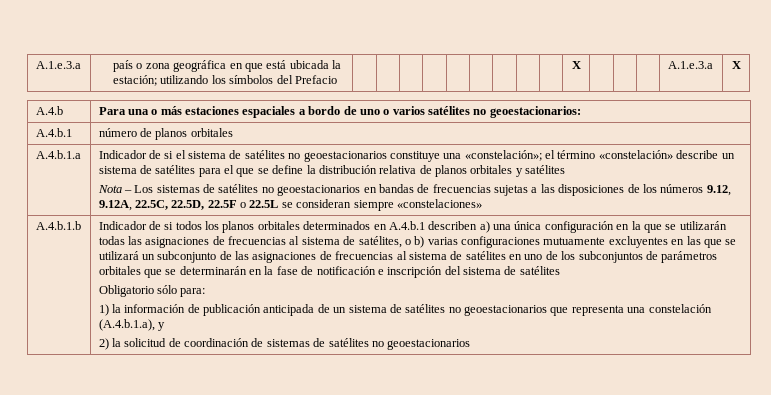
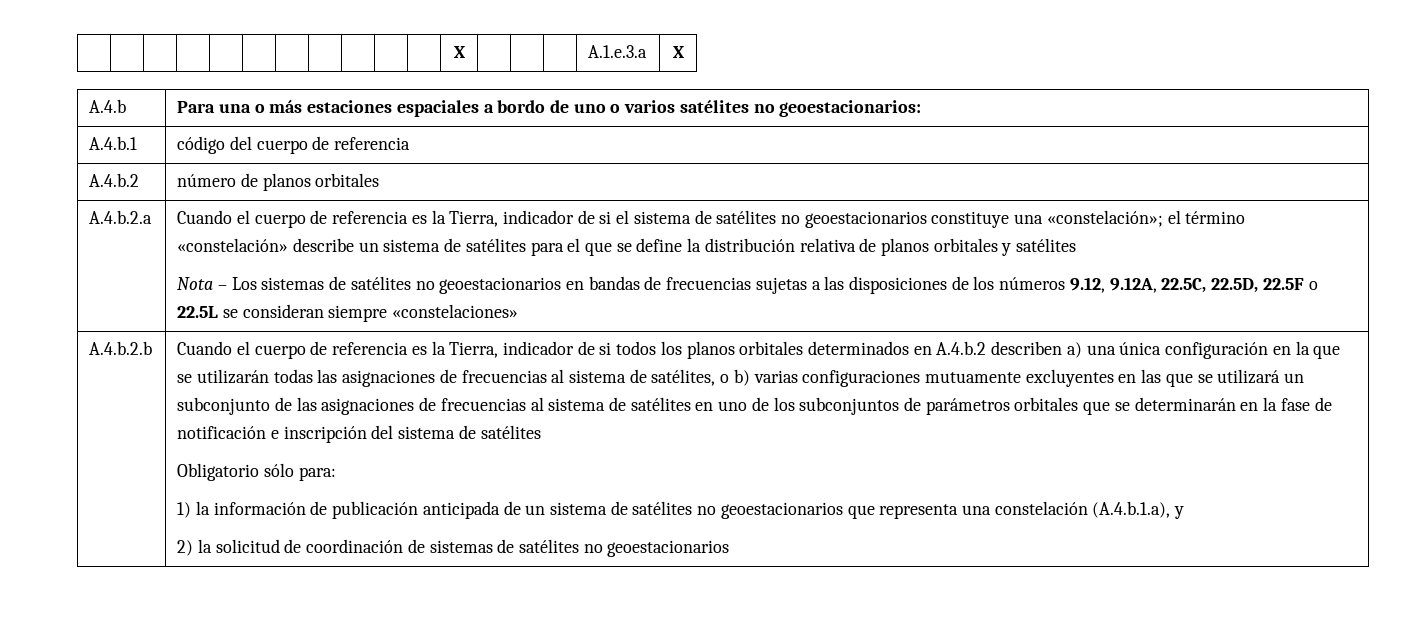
[35,61,81,69] [113,60,342,72] [113,75,337,86] A.1.e.3.a | país o zona geográfica en que está ubicada la estación; utilizando los símbolos del Prefacio -> (453, 52) |
[98,128,233,140] [35,150,81,159] [98,150,147,159] número de planos orbitales // A.4.b.1.a | Indicador -> [177,136,411,154] [89,173,140,187] [177,173,380,191] [89,210,153,224] [177,210,574,228] código del cuerpo de referencia // A.4.b.2 | número de planos orbitales // A.4.b.2.a | Cuando el cuerpo de referencia es la Tierra, indicador
[35,221,81,230] [98,221,147,230] A.4.b.1.b | Indicador -> [89,341,153,355] [177,341,574,359] A.4.b.2.b | Cuando el cuerpo de referencia es la Tierra, indicador
[388,221,425,230] A.4.b.1 -> [936,341,987,355] A.4.b.2

